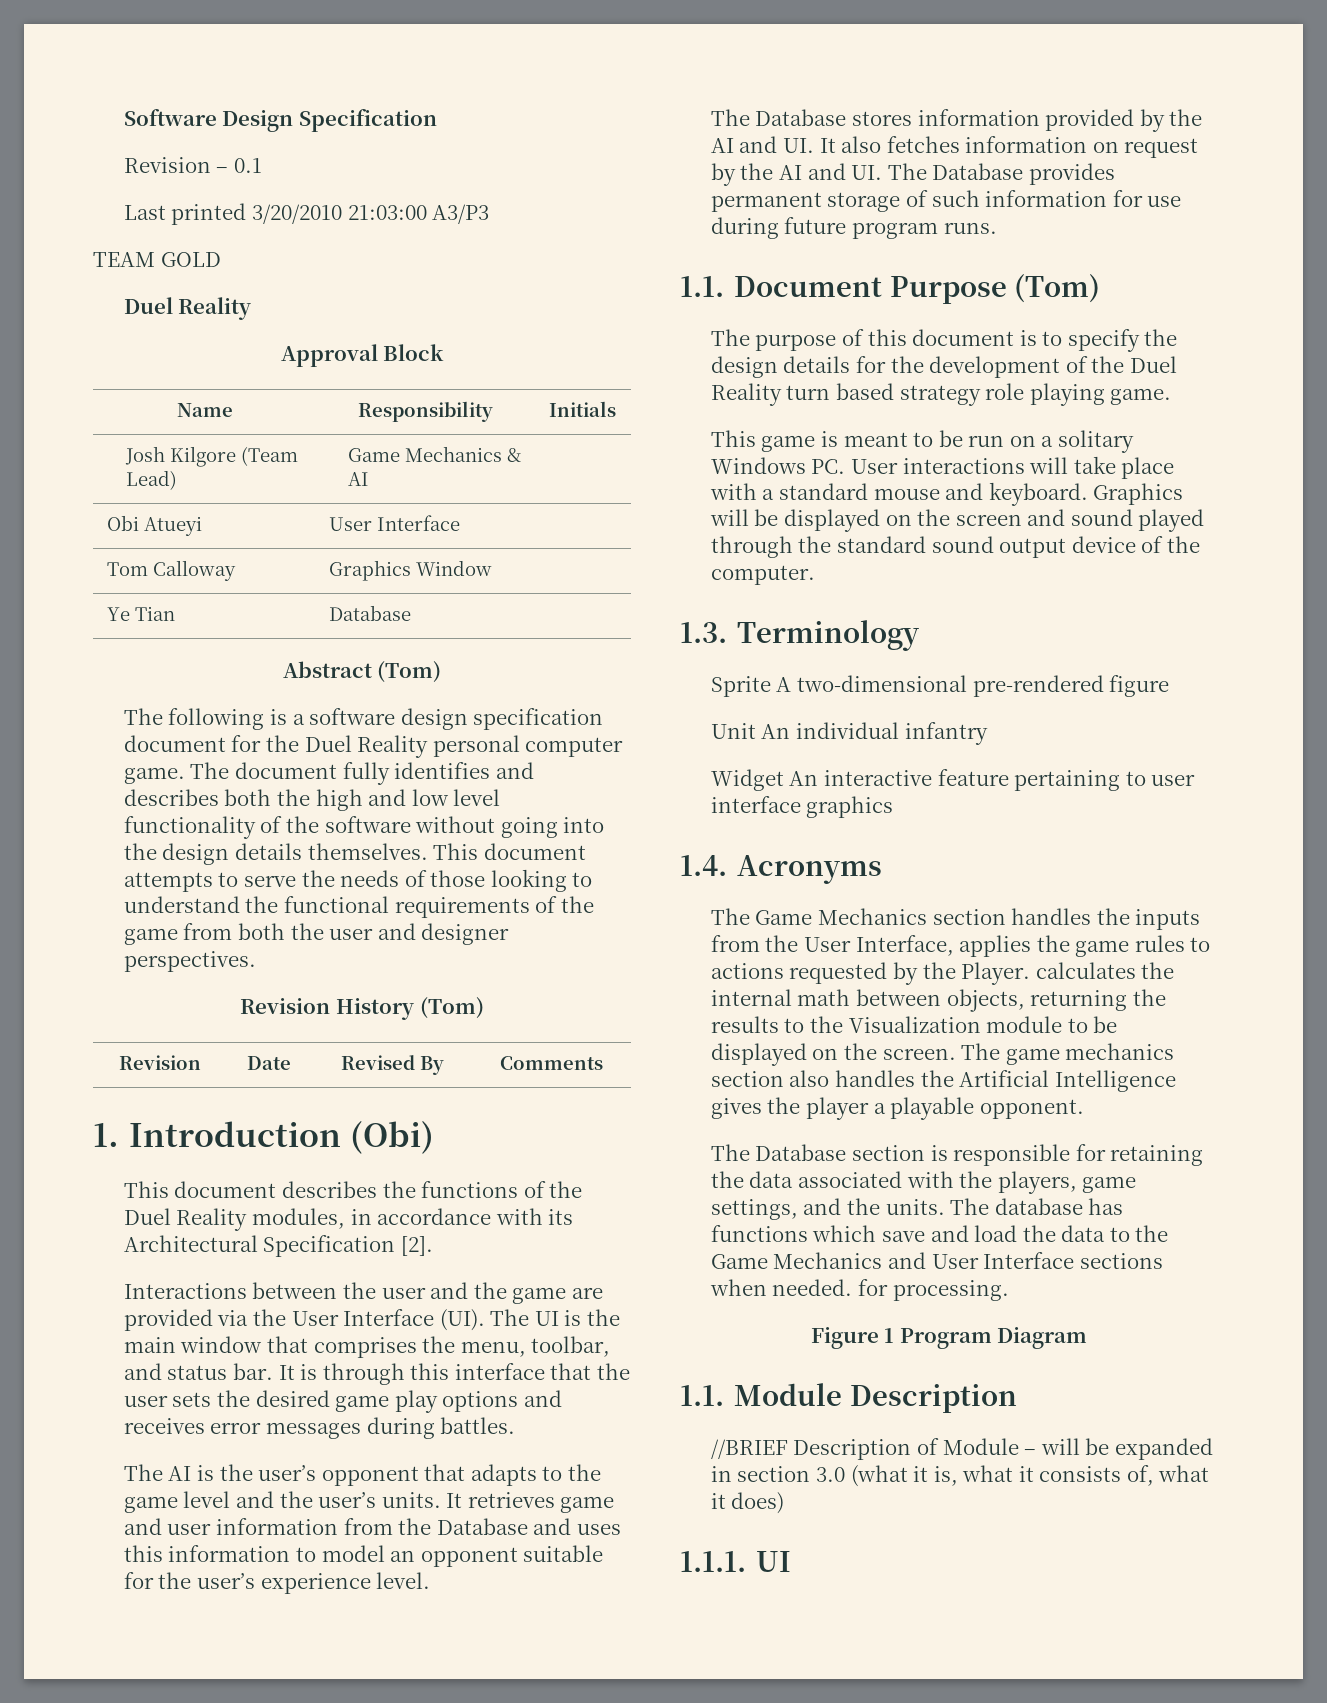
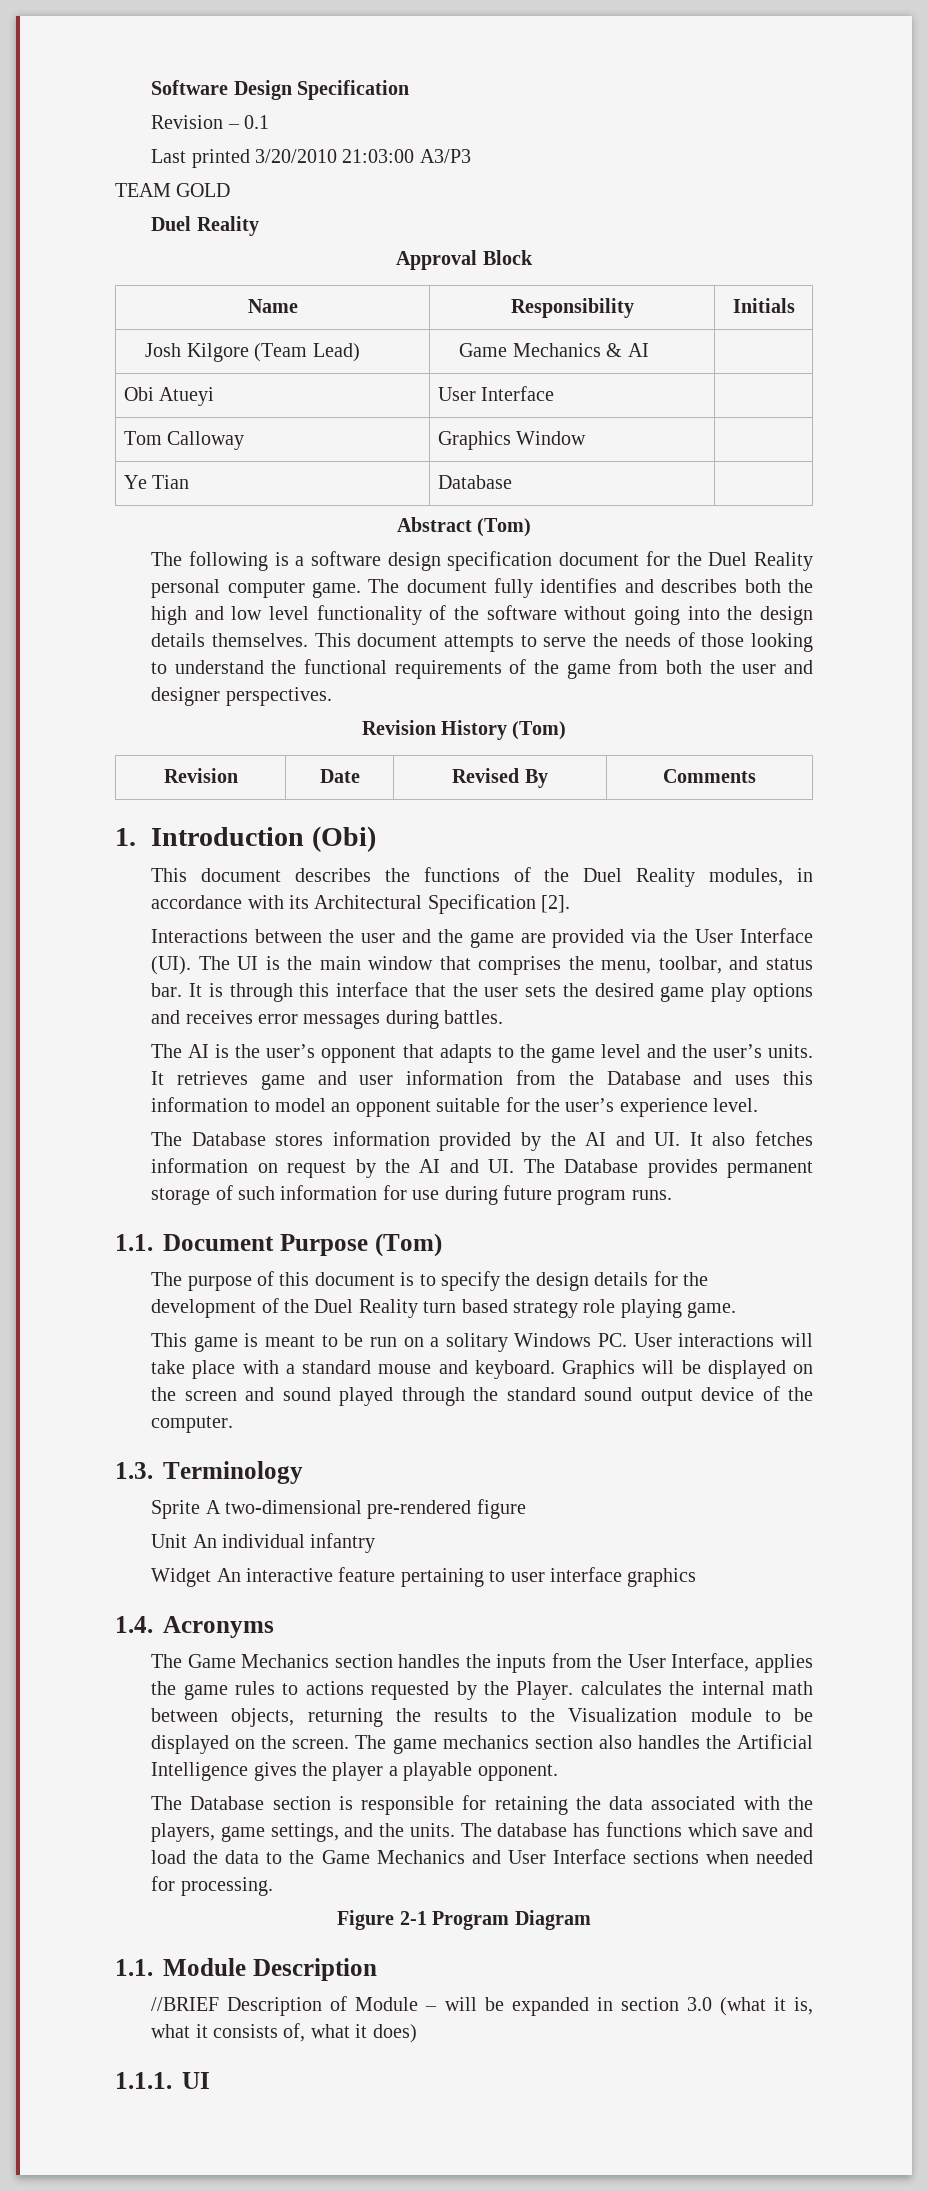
[772,1279,853,1296] needed. -> [756,1850,814,1864] needed
[884,1328,895,1343] 1 -> [399,1911,427,1925] 2-1

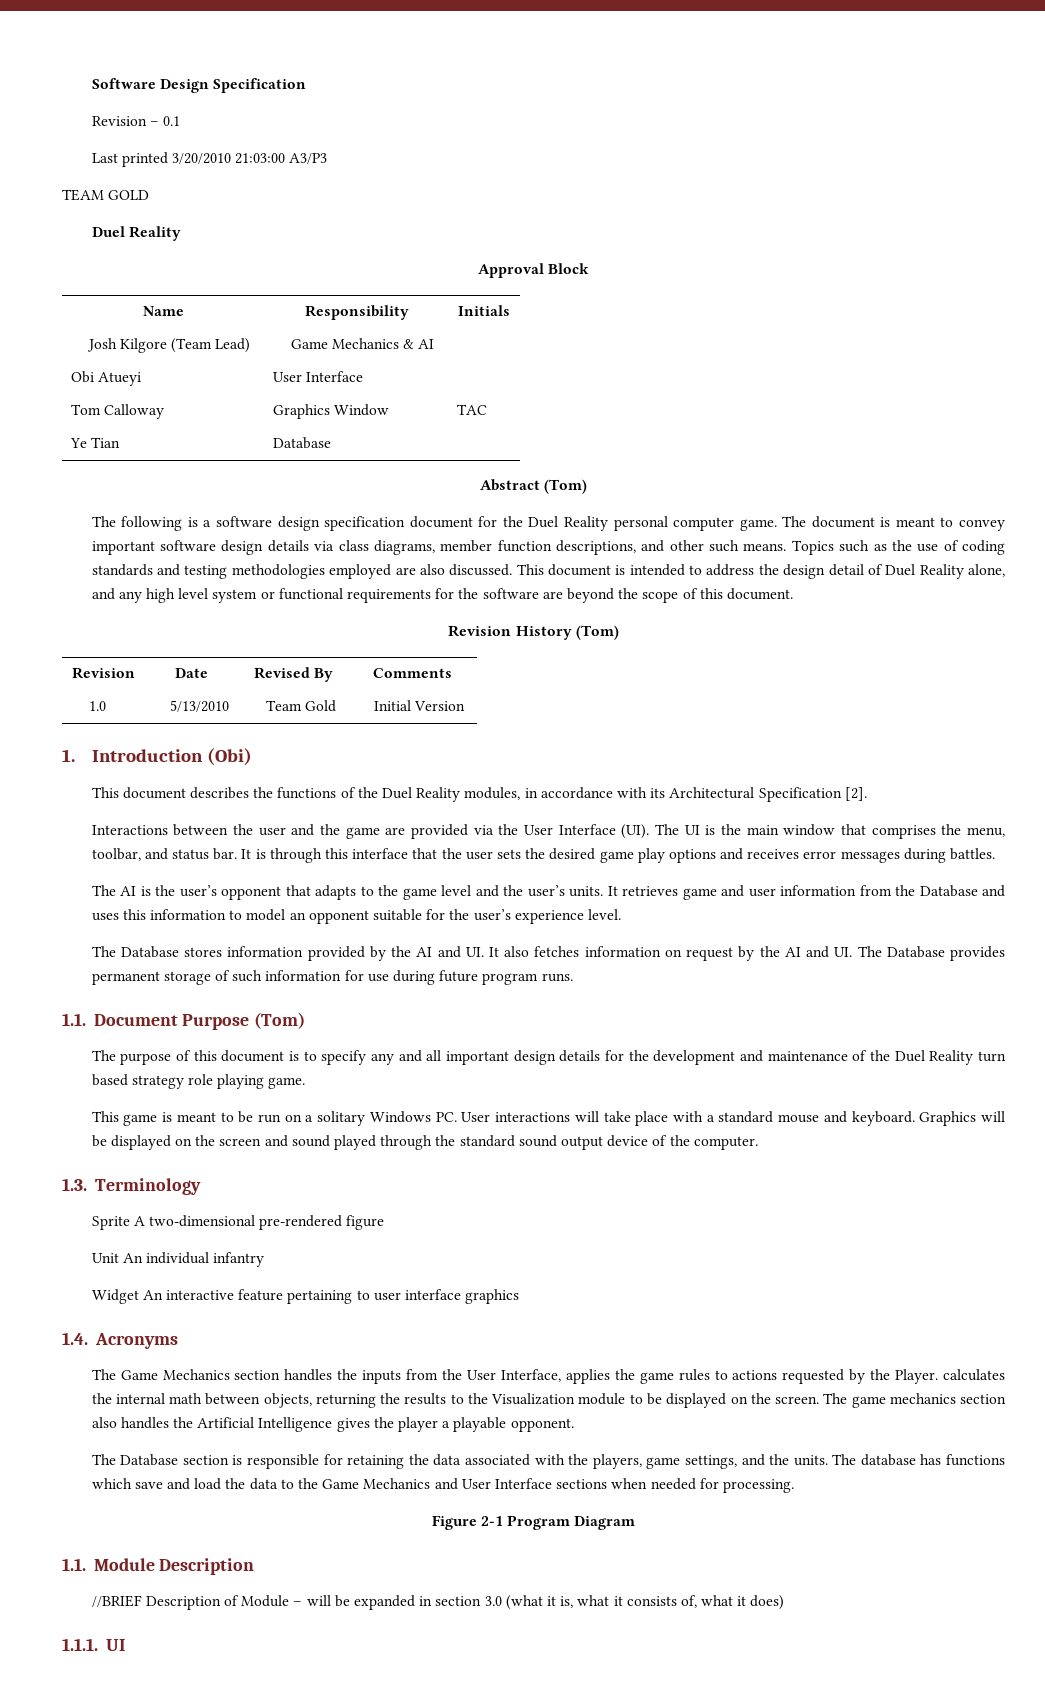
(587, 438) none -> [456,404,487,415] TAC
[494,578,814,598] [151,605,814,625] [151,632,813,652] [151,659,814,679] [151,687,332,706] fully identifies and describes both the high and low level functionality of the software without going into the design details themselves. This document attempts to serve the needs of those looking to understand the functional requirements of the game from both the user and designer perspectives. -> [880,517,1006,531] [91,540,1005,555] [91,564,1005,579] [91,588,793,603] is meant to convey important software design details via class diagrams, member function descriptions, and other such means. Topics such as the use of coding standards and testing methodologies employed are also discussed. This document is intended to address the design detail of Duel Reality alone, and any high level system or functional requirements for the software are beyond the scope of this document.
(756, 776) none -> [88,701,106,711] [169,700,229,712] [265,700,336,712] [373,700,465,711] // 1.0 | 5/13/2010 | Team Gold | Initial Version
[505,1272,531,1286] the -> [371,1050,510,1065] any and all important
(257, 1308) none -> [740,1050,848,1062] and maintenance

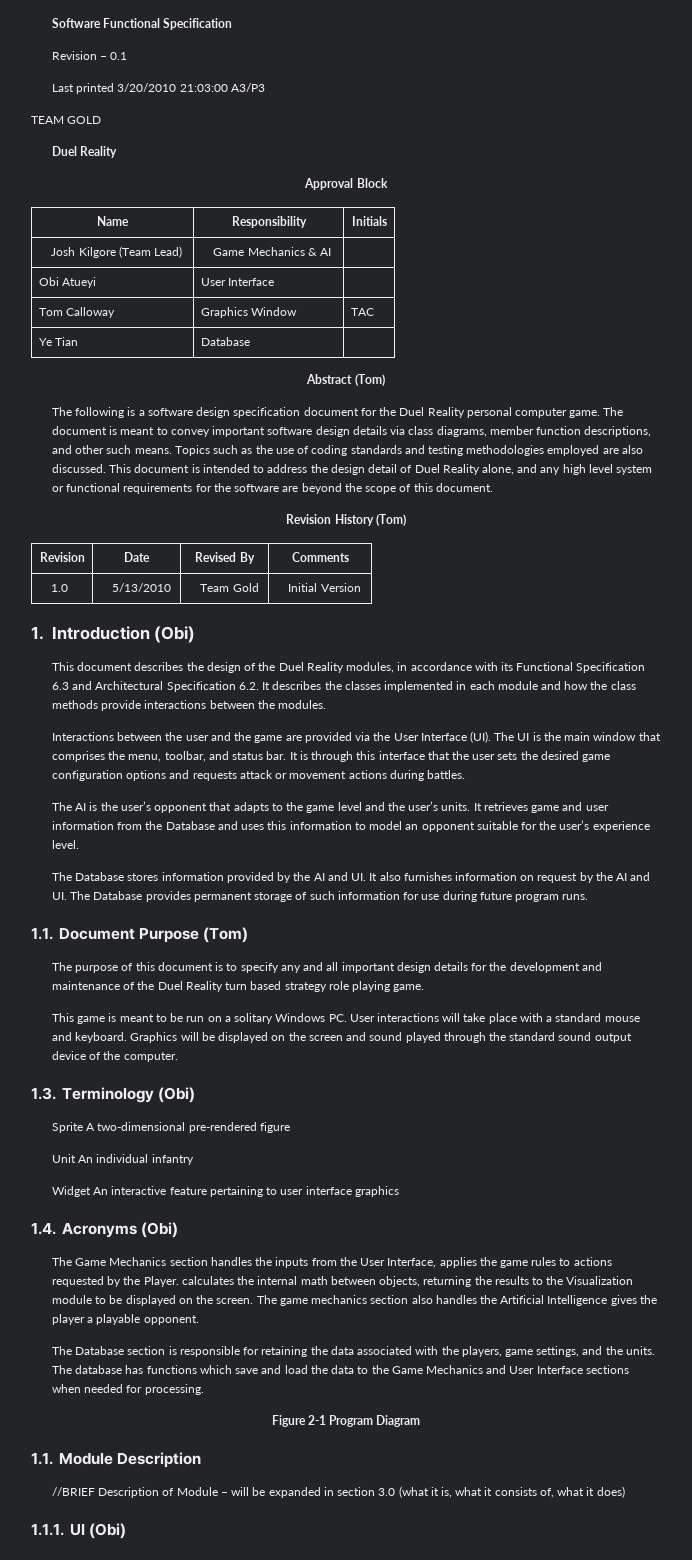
[159,79,209,93] Design -> [103,18,161,28] Functional
[277,787,337,799] functions -> [206,662,241,673] design
[669,787,867,802] Architectural Specification [2]. -> [516,662,646,673] [51,681,636,692] [51,700,327,711] Functional Specification 6.3 and Architectural Specification 6.2. It describes the classes implemented in each module and how the class methods provide interactions between the modules.
[637,848,665,863] play -> [51,770,123,781] configuration
[747,849,900,863] receives error messages -> [192,770,387,781] requests attack or movement actions
[534,946,580,957] fetches -> [403,872,452,881] furnishes
(201, 1186) none -> [158,1087,196,1103] (Obi)
(178, 1341) none -> [141,1222,179,1238] (Obi)
(125, 1645) none -> [89,1523,127,1539] (Obi)

